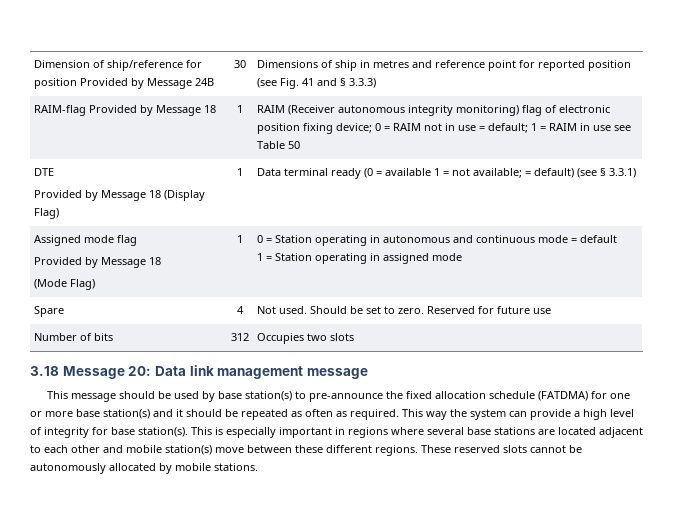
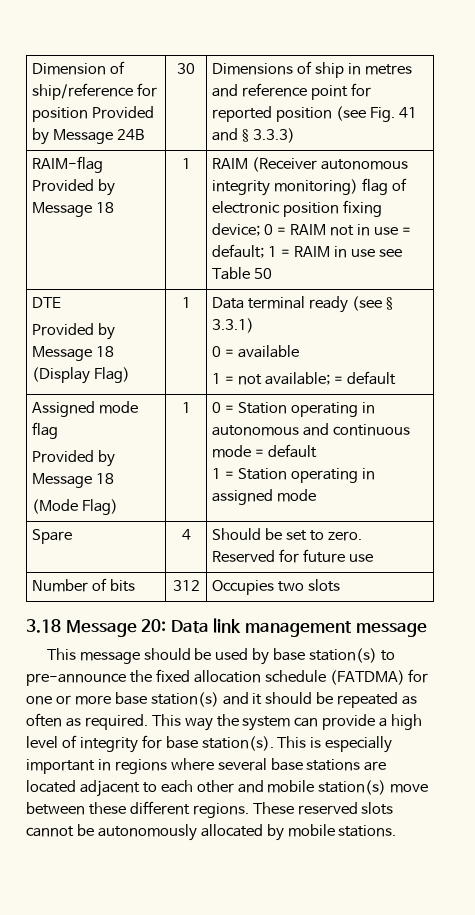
[364,168,374,178] (0 -> [352,296,394,311] [212,318,255,333] [212,346,222,357] (see § 3.3.1) // 0
(432, 172) none -> (300, 351) //
[534,168,637,178] default) (see § 3.3.1) -> [346,371,396,385] default
[257,306,308,314] Not used. -> (191, 534) none

